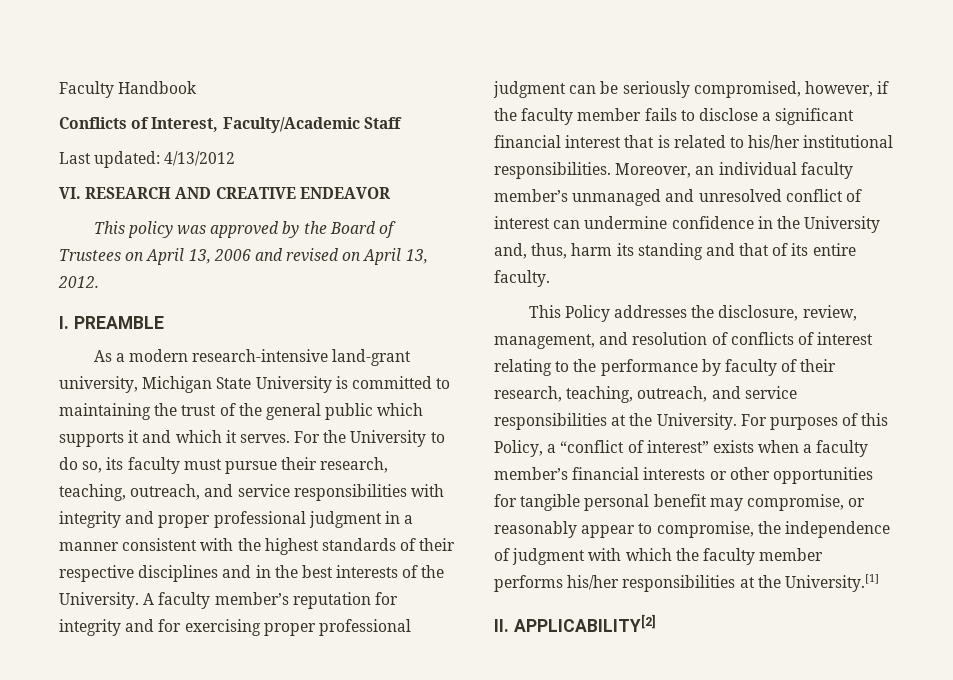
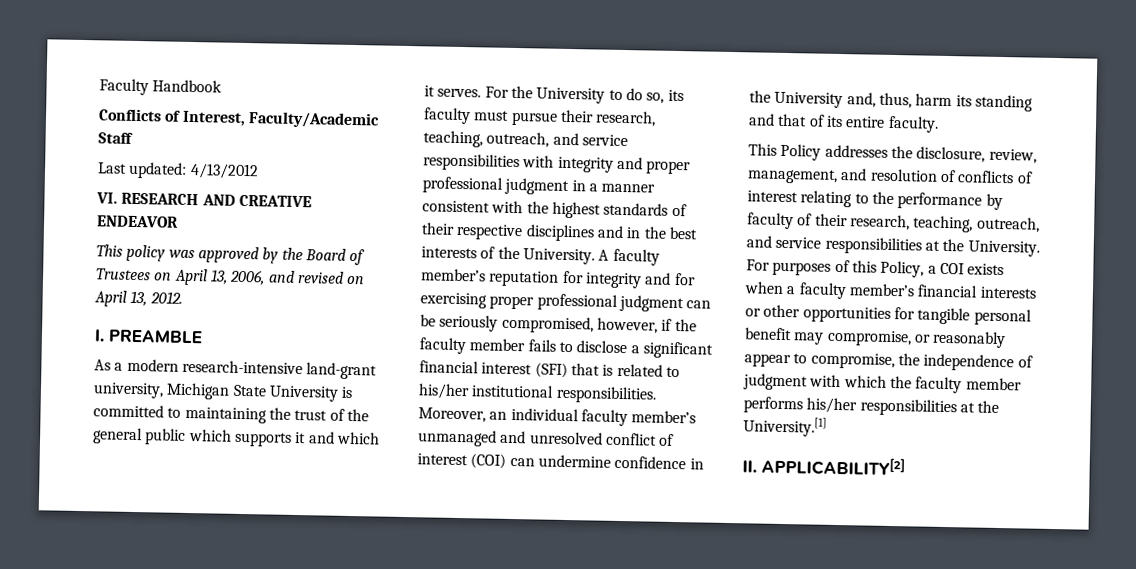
[213,249,251,261] 2006 -> [229,269,266,286] 2006,
(622, 141) none -> [534,362,568,379] (SFI)
(550, 222) none -> [470,453,507,469] (COI)
[560,440,709,453] “conflict of interest” -> [939,262,965,275] COI

